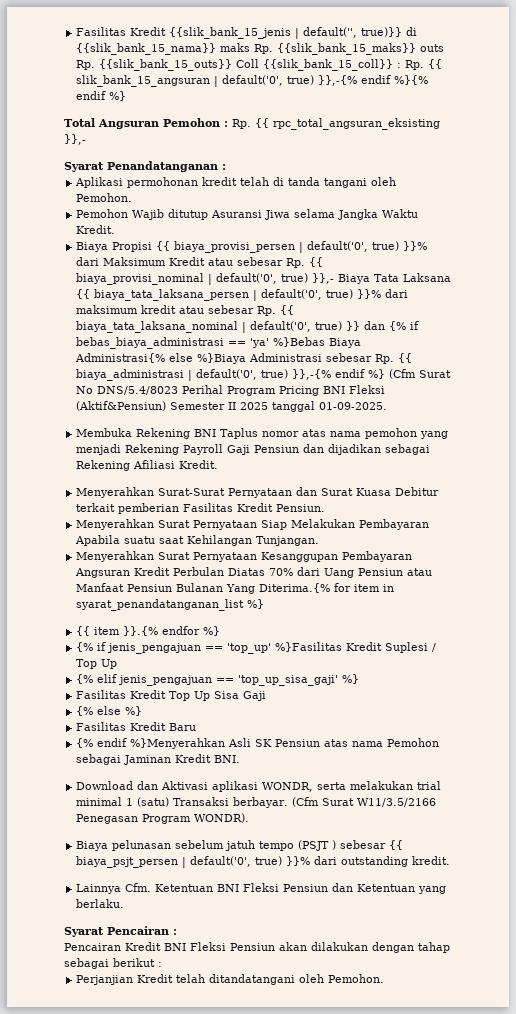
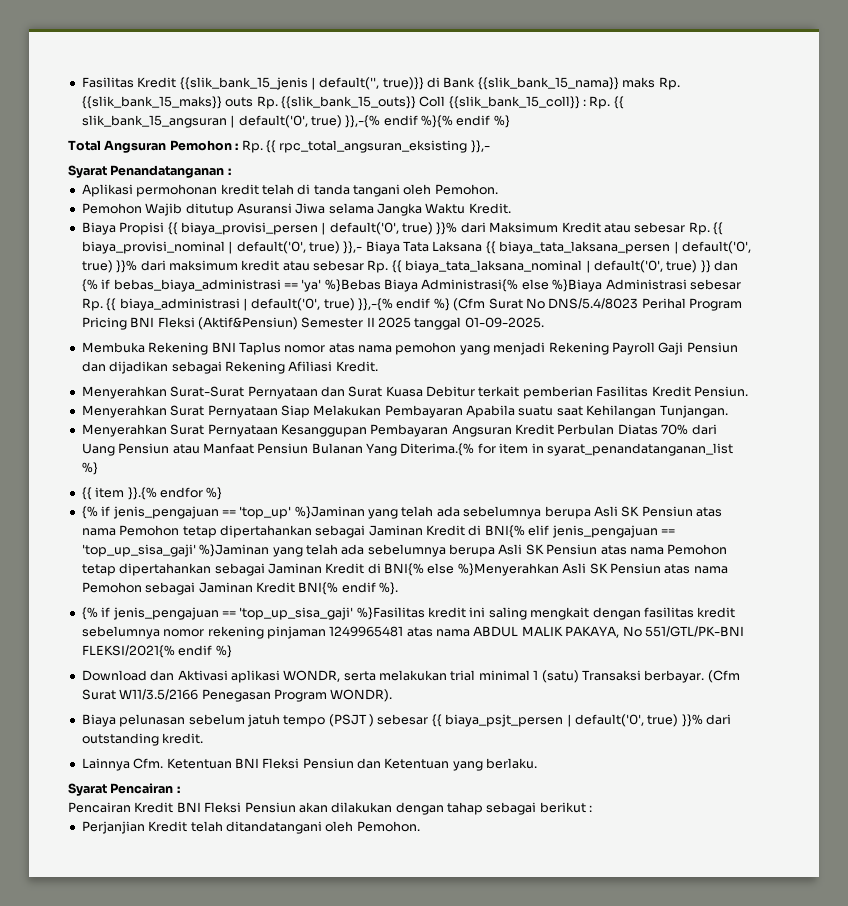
(418, 31) none -> [443,77,476,88] Bank
[275,642,437,653] [76,659,118,669] [76,674,360,686] [76,690,267,701] [76,706,143,716] [76,722,197,731] [76,738,128,748] %}Fasilitas Kredit Suplesi / Top Up // {% elif jenis_pengajuan == 'top_up_sisa_gaji' %} // Fasilitas Kredit Top Up Sisa Gaji // {% else %} // Fasilitas Kredit Baru // {% endif -> [294,506,722,519] [81,525,675,538] [81,544,728,557] [81,563,455,576] %}Jaminan yang telah ada sebelumnya berupa Asli SK Pensiun atas nama Pemohon tetap dipertahankan sebagai Jaminan Kredit di BNI{% elif jenis_pengajuan == 'top_up_sisa_gaji' %}Jaminan yang telah ada sebelumnya berupa Asli SK Pensiun atas nama Pemohon tetap dipertahankan sebagai Jaminan Kredit di BNI{% else
[214,755,241,763] BNI. -> [298,582,398,595] [81,607,736,620] [81,626,744,639] [81,645,232,658] BNI{% endif %}. // {% if jenis_pengajuan == 'top_up_sisa_gaji' %}Fasilitas kredit ini saling mengkait dengan fasilitas kredit sebelumnya nomor rekening pinjaman 1249965481 atas nama ABDUL MALIK PAKAYA, No 551/GTL/PK-BNI FLEKSI/2021{% endif %}

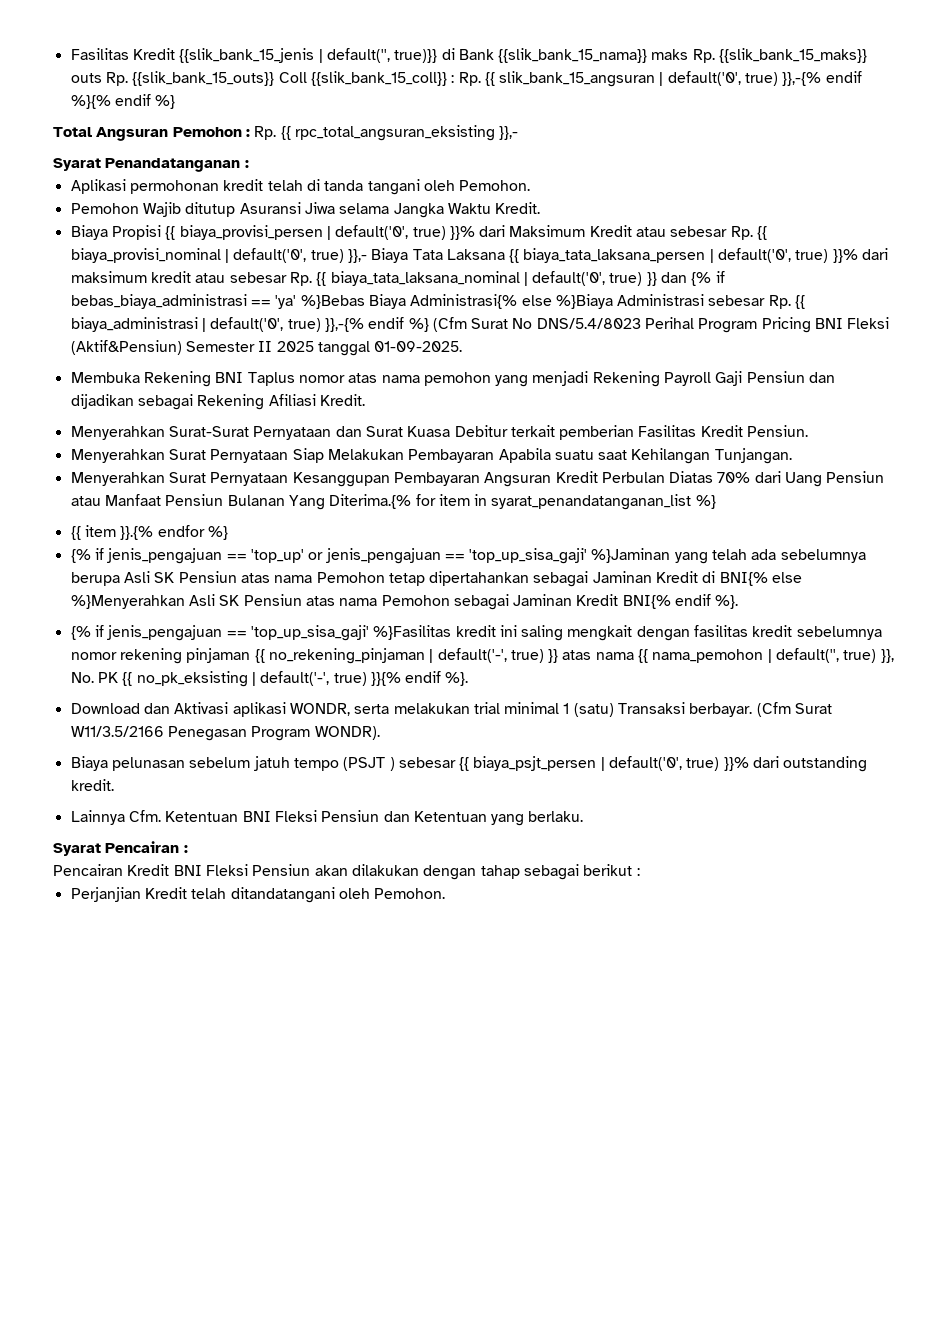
[294,506,722,519] [81,525,550,538] %}Jaminan yang telah ada sebelumnya berupa Asli SK Pensiun atas nama Pemohon tetap dipertahankan sebagai Jaminan Kredit di BNI{% elif -> [308,552,324,560] or
[329,626,744,638] [81,645,232,658] 1249965481 atas nama ABDUL MALIK PAKAYA, No 551/GTL/PK-BNI FLEKSI/2021{% endif %} -> [254,648,894,664] [70,671,469,687] {{ no_rekening_pinjaman | default('-', true) }} atas nama {{ nama_pemohon | default('', true) }}, No. PK {{ no_pk_eksisting | default('-', true) }}{% endif %}.

